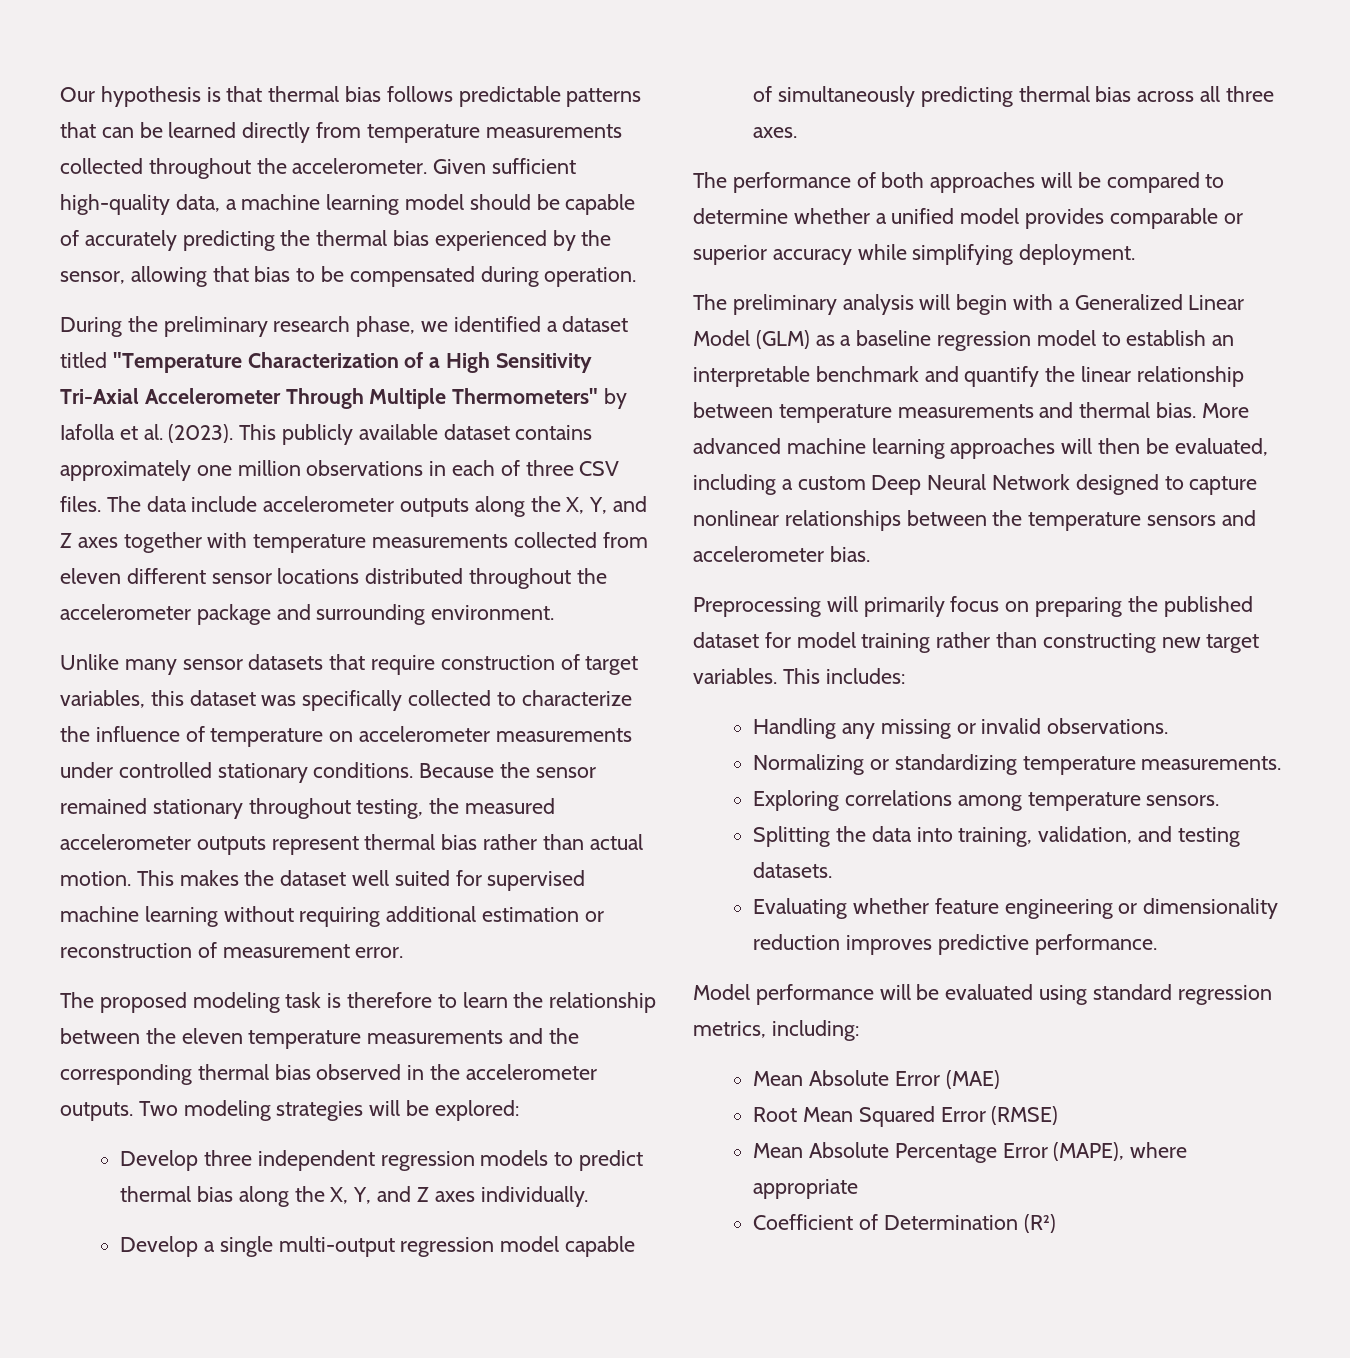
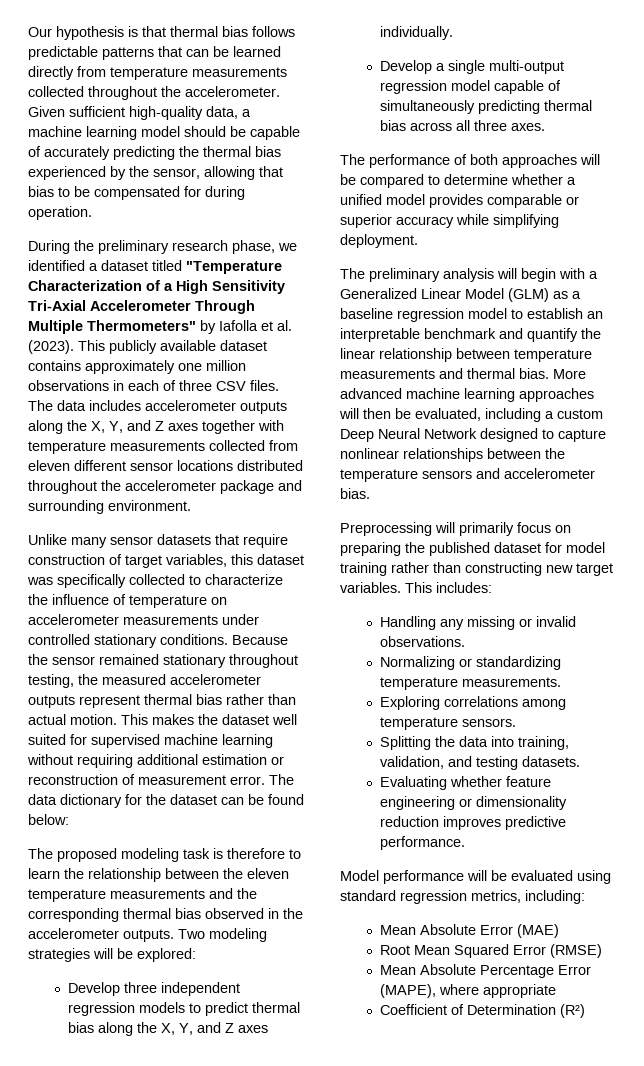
(475, 276) none -> [184,186,201,197] for
[191,496,258,512] include -> [89,400,141,411] includes
(404, 952) none -> [269,774,294,785] [28,794,304,808] [28,814,69,825] The data dictionary for the dataset can be found below:

